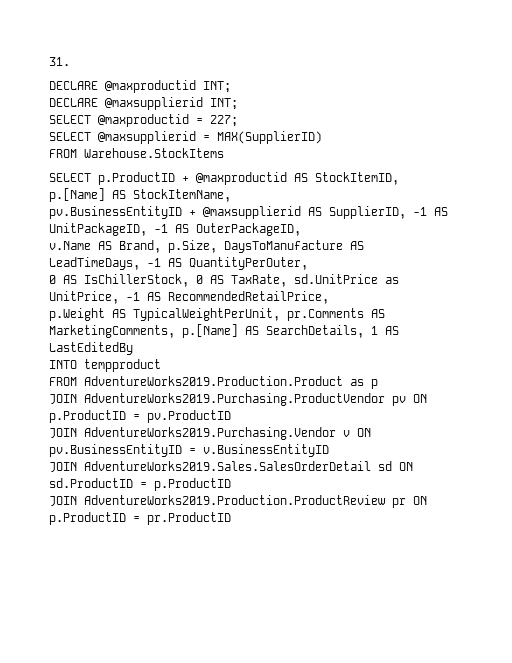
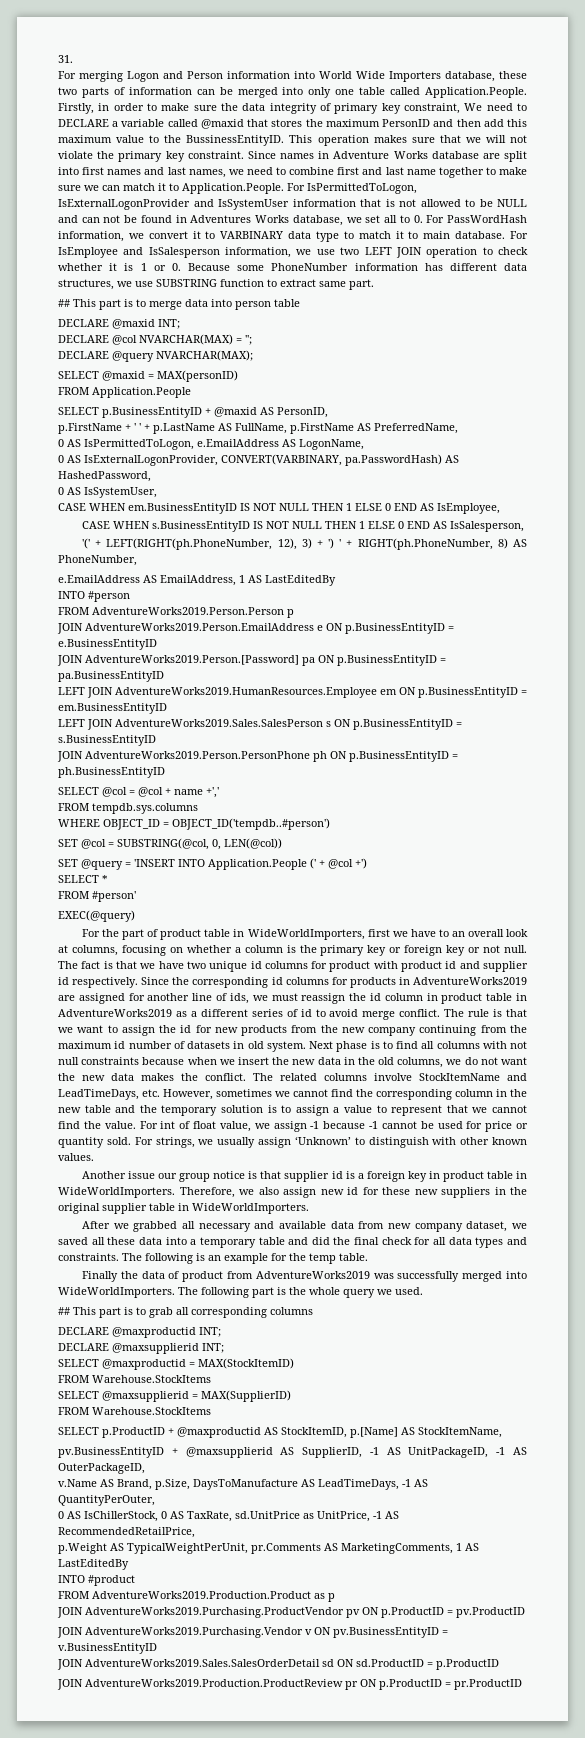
(70, 61) none -> [58,71,527,82] [58,87,527,98] [58,103,527,114] [58,119,527,129] [58,135,527,146] [58,151,527,162] [58,167,527,178] [58,183,417,194] [58,199,527,210] [58,215,528,226] [58,231,528,242] [58,247,528,258] [58,263,527,271] [58,279,374,290] [58,299,300,310] [58,319,180,329] [58,334,252,345] [58,350,253,362] [58,370,238,382] [58,387,191,398] [58,407,328,418] [58,423,458,434] [58,439,364,450] [58,454,459,466] [58,471,151,482] [58,487,157,498] [58,503,500,514] [82,521,525,532] [82,538,527,550] [58,555,137,566] [58,575,336,586] [58,591,130,602] [58,607,294,618] [57,623,454,634] [58,639,157,650] [57,655,446,666] [58,671,164,682] [58,687,527,698] [58,703,167,714] [58,719,462,730] [58,735,156,746] [57,751,458,762] [58,767,165,778] [58,787,219,798] [58,803,198,814] [58,818,330,830] [58,838,282,850] [58,858,367,870] [58,875,108,883] [58,891,136,902] [58,910,135,922] [82,929,528,940] [58,945,527,956] [58,961,528,972] [58,977,527,988] [58,993,527,1004] [58,1009,527,1020] [58,1025,527,1036] [58,1041,527,1052] [58,1057,527,1068] [58,1073,527,1081] [58,1089,527,1100] [58,1105,528,1116] [58,1121,528,1132] [58,1136,527,1148] [58,1153,94,1161] [82,1171,527,1182] [58,1187,527,1198] [58,1203,309,1214] [82,1221,527,1232] [58,1237,527,1248] [58,1253,368,1264] [82,1271,527,1282] [58,1287,423,1298] [58,1307,313,1318] // For merging Logon and Person information into World Wide Importers database, these two parts of information can be merged into only one table called Application.People. Firstly, in order to make sure the data integrity of primary key constraint, We need to DECLARE a variable called @maxid that stores the maximum PersonID and then add this maximum value to the BussinessEntityID. This operation makes sure that we will not violate the primary key constraint. Since names in Adventure Works database are split into first names and last names, we need to combine first and last name together to make sure we can match it to Application.People. For IsPermittedToLogon, IsExternalLogonProvider and IsSystemUser information that is not allowed to be NULL and can not be found in Adventures Works database, we set all to 0. For PassWordHash information, we convert it to VARBINARY data type to match it to main database. For IsEmployee and IsSalesperson information, we use two LEFT JOIN operation to check whether it is 1 or 0. Because some PhoneNumber information has different data structures, we use SUBSTRING function to extract same part. // ## This part is to merge data into person table // DECLARE @maxid INT; // DECLARE @col NVARCHAR(MAX) = ''; // DECLARE @query NVARCHAR(MAX); // SELECT @maxid = MAX(personID) // FROM Application.People // SELECT p.BusinessEntityID + @maxid AS PersonID, // p.FirstName + ' ' + p.LastName AS FullName, p.FirstName AS PreferredName, // 0 AS IsPermittedToLogon, e.EmailAddress AS LogonName, // 0 AS IsExternalLogonProvider, CONVERT(VARBINARY, pa.PasswordHash) AS HashedPassword, // 0 AS IsSystemUser, // CASE WHEN em.BusinessEntityID IS NOT NULL THEN 1 ELSE 0 END AS IsEmployee, // CASE WHEN s.BusinessEntityID IS NOT NULL THEN 1 ELSE 0 END AS IsSalesperson, // '(' + LEFT(RIGHT(ph.PhoneNumber, 12), 3) + ') ' + RIGHT(ph.PhoneNumber, 8) AS PhoneNumber, // e.EmailAddress AS EmailAddress, 1 AS LastEditedBy // INTO #person // FROM AdventureWorks2019.Person.Person p // JOIN AdventureWorks2019.Person.EmailAddress e ON p.BusinessEntityID = e.BusinessEntityID // JOIN AdventureWorks2019.Person.[Password] pa ON p.BusinessEntityID = pa.BusinessEntityID // LEFT JOIN AdventureWorks2019.HumanResources.Employee em ON p.BusinessEntityID = em.BusinessEntityID // LEFT JOIN AdventureWorks2019.Sales.SalesPerson s ON p.BusinessEntityID = s.BusinessEntityID // JOIN AdventureWorks2019.Person.PersonPhone ph ON p.BusinessEntityID = ph.BusinessEntityID // SELECT @col = @col + name +',' // FROM tempdb.sys.columns // WHERE OBJECT_ID = OBJECT_ID('tempdb..#person') // SET @col = SUBSTRING(@col, 0, LEN(@col)) // SET @query = 'INSERT INTO Application.People (' + @col +') // SELECT * // FROM #person' // EXEC(@query) // For the part of product table in WideWorldImporters, first we have to an overall look at columns, focusing on whether a column is the primary key or foreign key or not null. The fact is that we have two unique id columns for product with product id and supplier id respectively. Since the corresponding id columns for products in AdventureWorks2019 are assigned for another line of ids, we must reassign the id column in product table in AdventureWorks2019 as a different series of id to avoid merge conflict. The rule is that we want to assign the id for new products from the new company continuing from the maximum id number of datasets in old system. Next phase is to find all columns with not null constraints because when we insert the new data in the old columns, we do not want the new data makes the conflict. The related columns involve StockItemName and LeadTimeDays, etc. However, sometimes we cannot find the corresponding column in the new table and the temporary solution is to assign a value to represent that we cannot find the value. For int of float value, we assign -1 because -1 cannot be used for price or quantity sold. For strings, we usually assign ‘Unknown’ to distinguish with other known values. // Another issue our group notice is that supplier id is a foreign key in product table in WideWorldImporters. Therefore, we also assign new id for these new suppliers in the original supplier table in WideWorldImporters. // After we grabbed all necessary and available data from new company dataset, we saved all these data into a temporary table and did the final check for all data types and constraints. The following is an example for the temp table. // Finally the data of product from AdventureWorks2019 was successfully merged into WideWorldImporters. The following part is the whole query we used. // ## This part is to grab all corresponding columns
[210,115,238,127] 227; -> [198,1358,294,1369] [58,1375,211,1383] MAX(StockItemID) // FROM Warehouse.StockItems
[182,324,399,338] [49,342,133,355] [49,359,161,372] p.[Name] AS SearchDetails, 1 AS LastEditedBy // INTO tempproduct -> [456,1543,479,1551] [58,1559,129,1570] [58,1575,135,1586] 1 AS LastEditedBy // INTO #product

